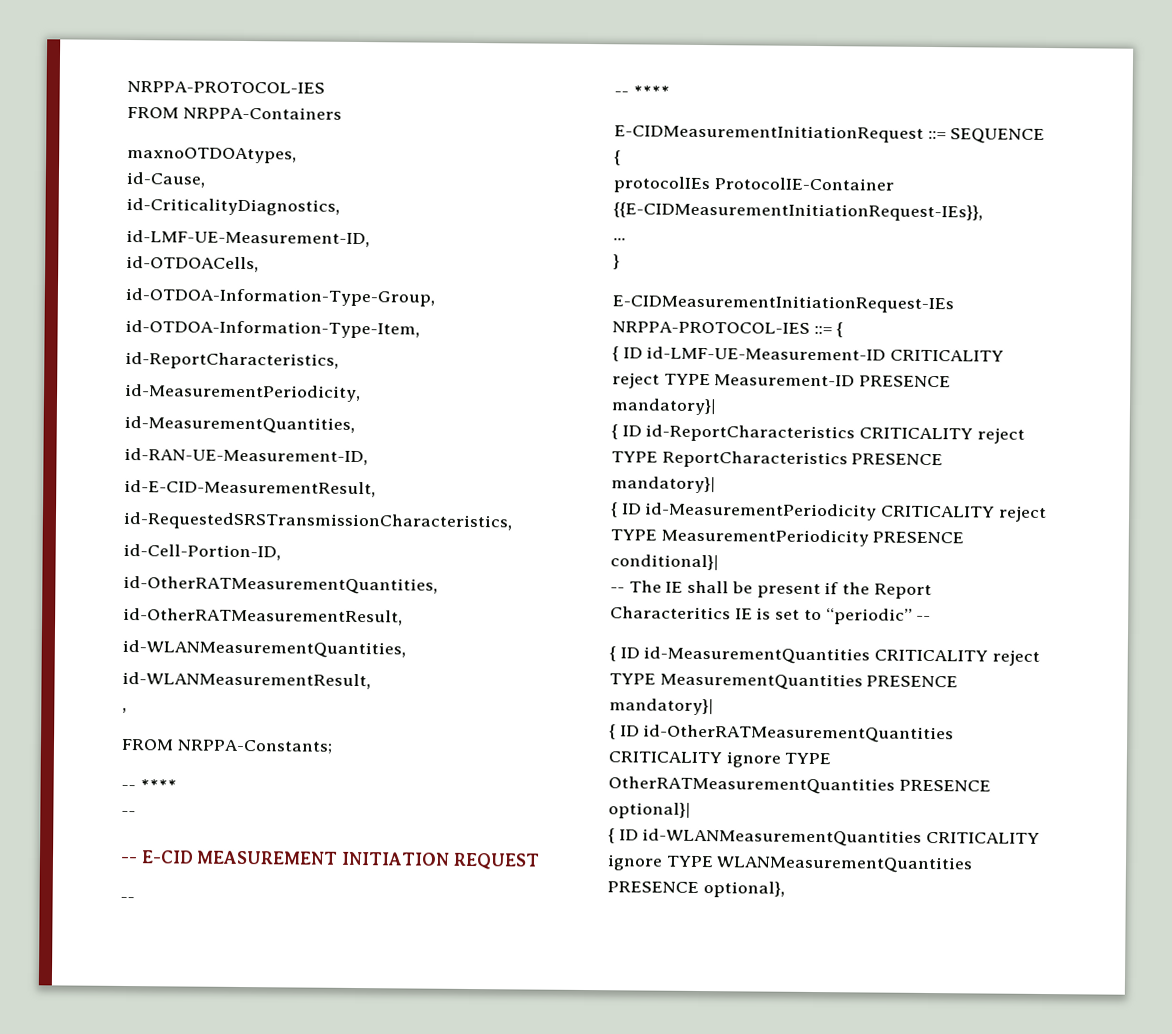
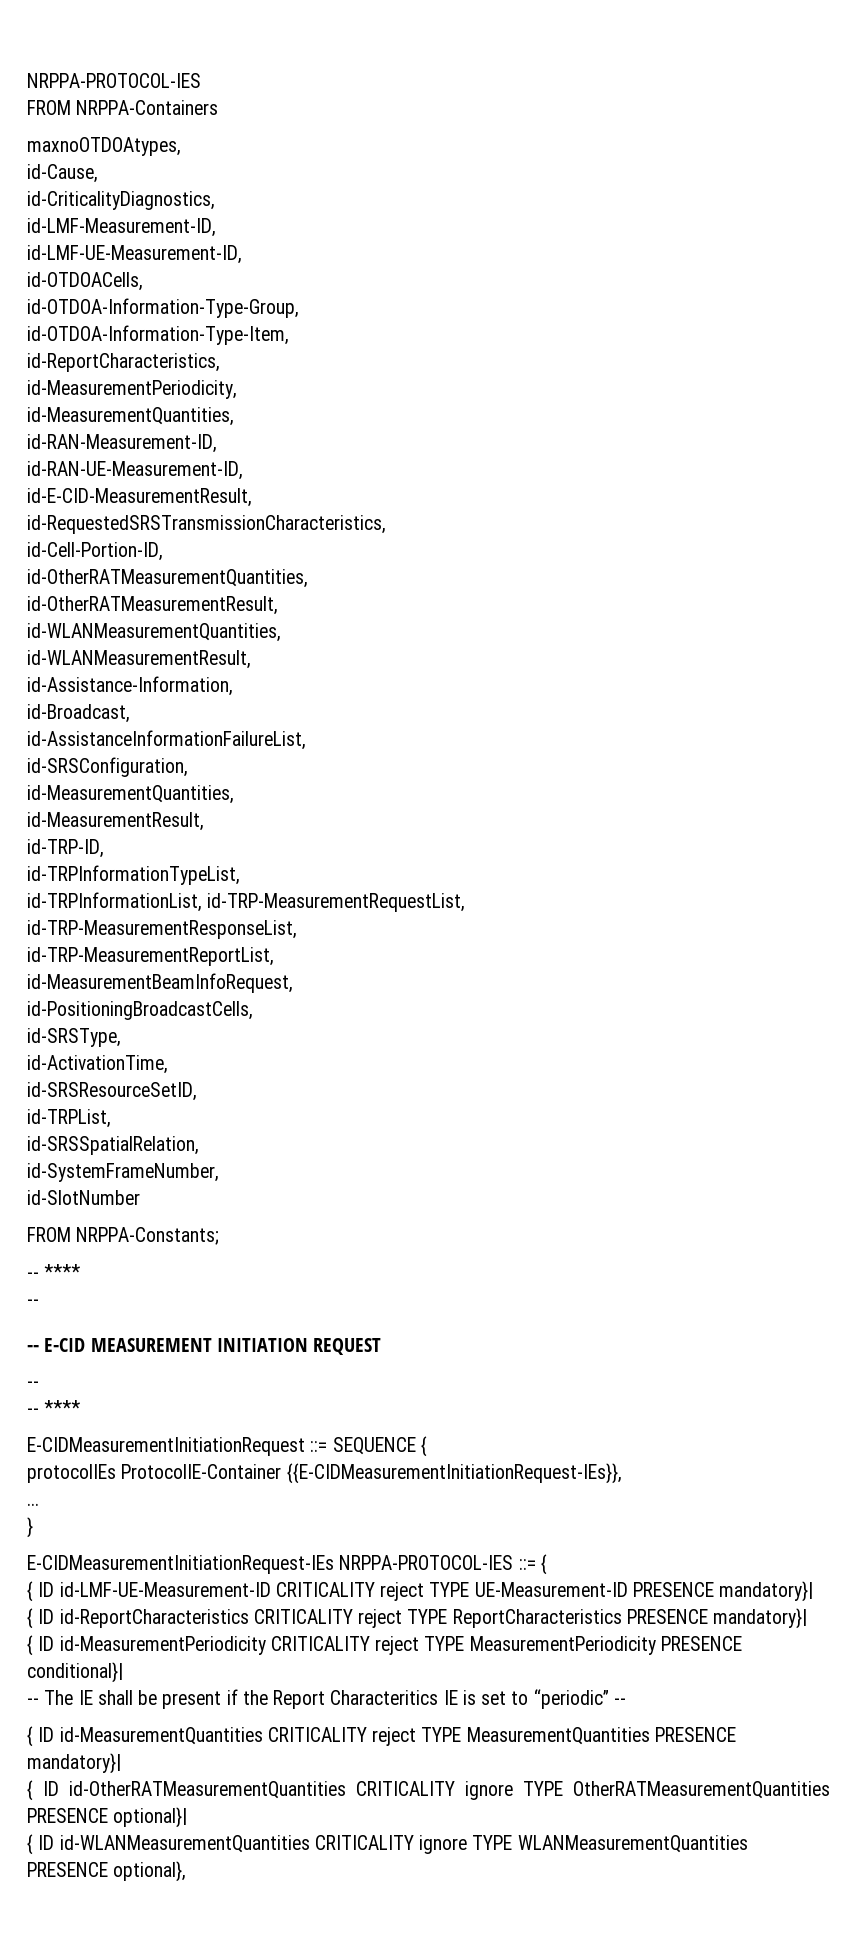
(340, 206) none -> [27,218,216,237] // id-LMF-Measurement-ID,
(355, 424) none -> [27,434,217,453] // id-RAN-Measurement-ID,
[122,707,127,713] , -> [27,676,233,696] [27,704,130,723] [27,730,306,750] [27,757,188,777] [27,785,234,804] [27,812,204,831] [27,839,104,858] [27,865,240,885] [27,892,466,912] [27,920,297,939] [27,947,274,966] [27,973,293,993] [27,1001,253,1020] [27,1028,121,1047] [27,1055,168,1074] [27,1082,197,1101] [27,1109,111,1128] [27,1136,199,1155] [27,1163,219,1182] [27,1190,140,1205] id-Assistance-Information, // id-Broadcast, // id-AssistanceInformationFailureList, // id-SRSConfiguration, // id-MeasurementQuantities, // id-MeasurementResult, // id-TRP-ID, // id-TRPInformationTypeList, // id-TRPInformationList, id-TRP-MeasurementRequestList, // id-TRP-MeasurementResponseList, // id-TRP-MeasurementReportList, // id-MeasurementBeamInfoRequest, // id-PositioningBroadcastCells, // id-SRSType, // id-ActivationTime, // id-SRSResourceSetID, // id-TRPList, // id-SRSSpatialRelation, // id-SystemFrameNumber, // id-SlotNumber
[714,374,856,387] Measurement-ID -> [474,1582,628,1597] UE-Measurement-ID

